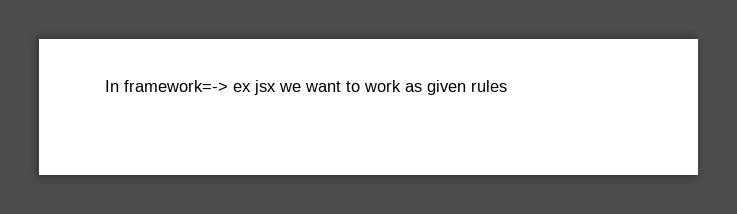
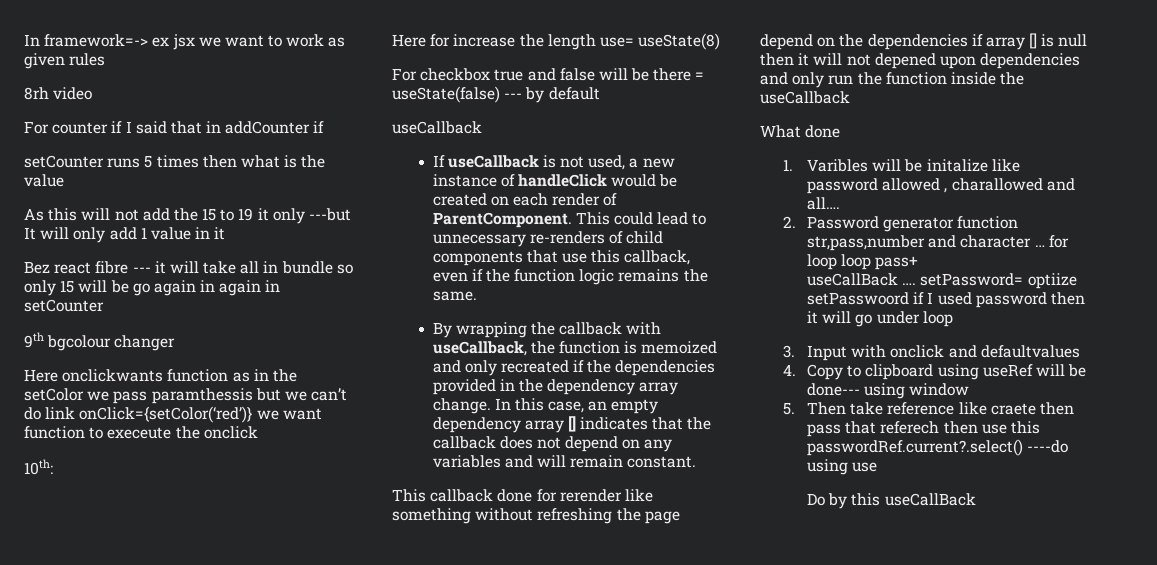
(507, 86) none -> [24,87,93,100] [24,121,325,134] [24,155,326,168] [24,174,64,187] [24,208,352,224] [24,227,226,243] [24,261,353,274] [24,280,281,296] [24,299,104,312] [24,332,176,351] [24,369,297,382] [24,388,348,404] [24,406,322,423] [24,426,258,439] [24,459,53,475] [392,33,721,50] [392,68,705,81] [392,86,600,103] [392,121,482,134] [432,155,675,170] [432,174,678,187] [432,193,618,206] [432,212,707,228] [432,231,664,247] [432,250,691,266] [432,269,708,285] [432,291,477,301] [432,322,662,338] [432,341,718,356] [432,360,716,376] [432,379,679,395] [432,398,659,414] [432,416,712,433] [432,436,673,452] [432,455,697,468] [392,489,653,502] [392,508,680,524] [760,33,1088,50] [760,53,1081,69] [760,72,1025,88] [760,91,850,104] [760,125,841,138] [783,159,1020,172] [806,178,1075,194] [806,197,840,210] [783,216,1019,232] [806,235,1069,251] [806,254,919,270] [806,273,1077,289] [806,292,1085,308] [806,311,953,327] [783,345,1080,361] [783,364,1087,380] [806,383,970,399] [783,402,1074,415] [806,421,1040,437] [806,439,1069,456] [806,459,878,475] [806,493,976,509] // 8rh video // For counter if I said that in addCounter if // setCounter runs 5 times then what is the value // As this will not add the 15 to 19 it only ---but It will only add 1 value in it // Bez react fibre --- it will take all in bundle so only 15 will be go again in again in setCounter // 9th bgcolour changer // Here onclickwants function as in the setColor we pass paramthessis but we can’t do link onClick={setColor(‘red’)} we want function to execeute the onclick // 10th: // Here for increase the length use= useState(8) // For checkbox true and false will be there = useState(false) --- by default // useCallback // If useCallback is not used, a new instance of handleClick would be created on each render of ParentComponent. This could lead to unnecessary re-renders of child components that use this callback, even if the function logic remains the same. // By wrapping the callback with useCallback, the function is memoized and only recreated if the dependencies provided in the dependency array change. In this case, an empty dependency array [] indicates that the callback does not depend on any variables and will remain constant. // This callback done for rerender like something without refreshing the page depend on the dependencies if array [] is null then it will not depened upon dependencies and only run the function inside the useCallback // What done // 1. Varibles will be initalize like password allowed , charallowed and all…. // 2. Password generator function str,pass,number and character … for loop loop pass+ // useCallBack …. setPassword= optiize setPasswoord if I used password then it will go under loop // 3. Input with onclick and defaultvalues // 4. Copy to clipboard using useRef will be done--- using window // 5. Then take reference like craete then pass that referech then use this passwordRef.current?.select() ----do using use // Do by this useCallBack

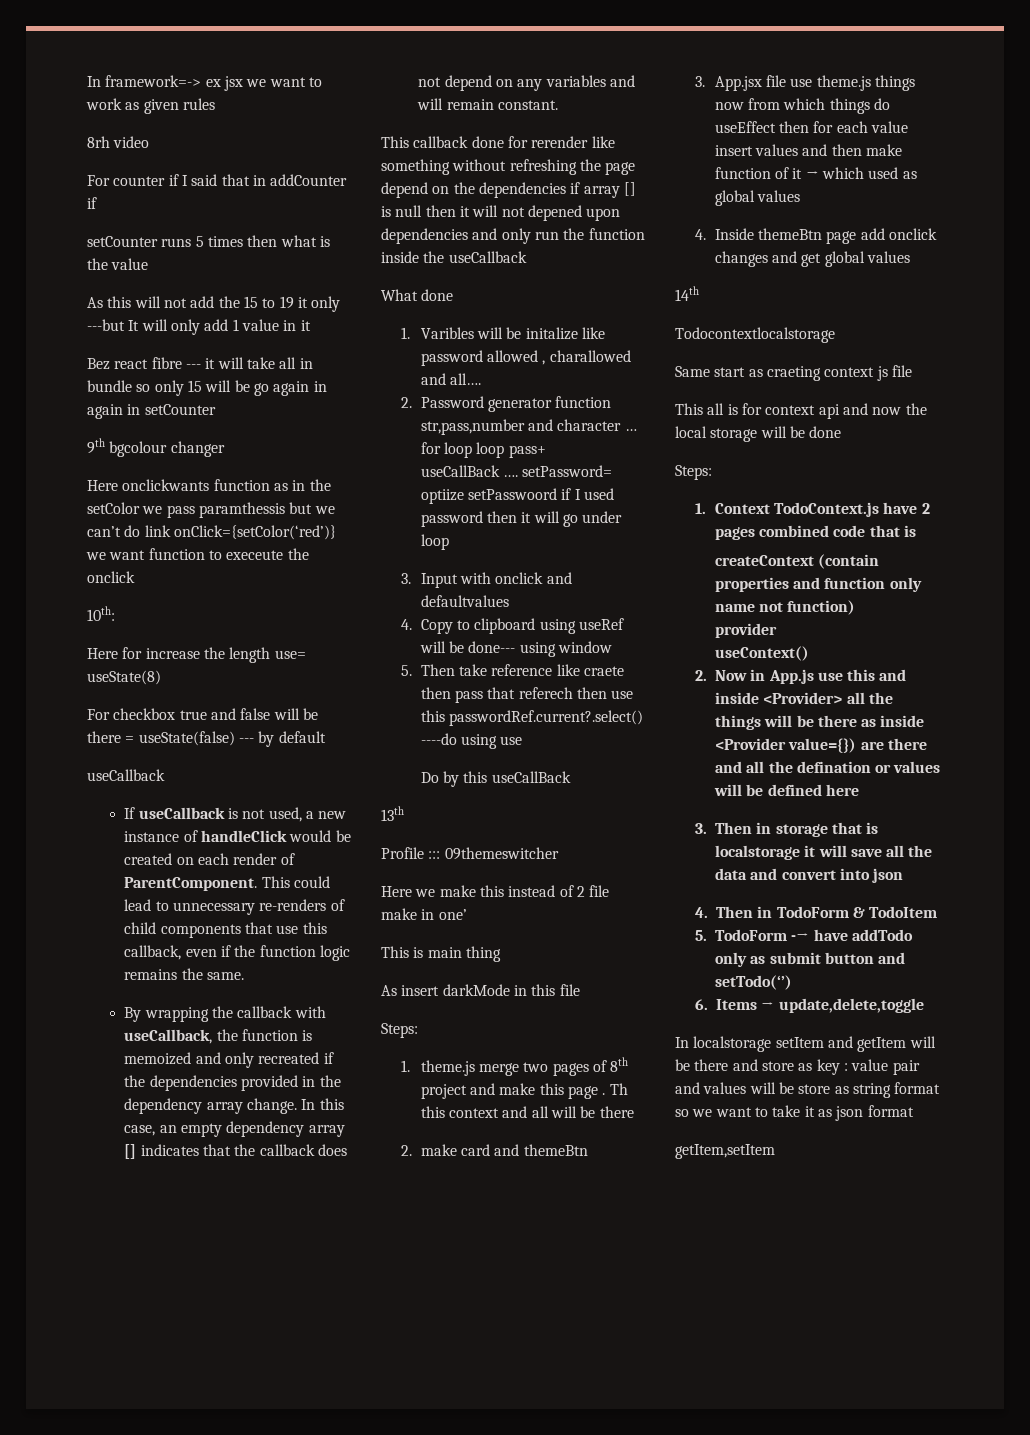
(976, 499) none -> [381,806,404,821] [381,847,559,860] [381,885,610,897] [381,908,467,920] [381,946,501,962] [381,984,580,996] [381,1023,418,1038] [400,1057,629,1076] [420,1083,628,1099] [420,1106,634,1118] [400,1144,588,1156] [694,75,916,91] [714,98,891,114] [714,121,909,133] [714,144,903,156] [714,167,917,179] [714,190,801,206] [694,228,938,244] [714,251,911,267] [675,286,699,301] [675,327,835,343] [675,365,912,381] [675,403,927,419] [675,426,842,442] [675,465,712,480] [694,502,930,517] [714,525,917,540] [714,554,880,569] [714,577,922,592] [714,600,856,615] [714,623,777,638] [714,646,809,661] [694,669,907,684] [714,692,893,704] [714,715,925,730] [714,738,927,753] [714,761,941,773] [713,784,859,796] [694,822,879,837] [714,845,933,860] [714,868,904,883] [694,906,938,918] [694,929,913,941] [714,952,906,967] [714,975,792,990] [694,998,924,1013] [675,1036,936,1052] [675,1059,920,1075] [675,1082,941,1098] [675,1105,914,1121] [675,1144,775,1159] // 13th // Profile ::: 09themeswitcher // Here we make this instead of 2 file make in one’ // This is main thing // As insert darkMode in this file // Steps: // 1. theme.js merge two pages of 8th project and make this page . Th this context and all will be there // 2. make card and themeBtn // 3. App.jsx file use theme.js things now from which things do useEffect then for each value insert values and then make function of it → which used as global values // 4. Inside themeBtn page add onclick changes and get global values // 14th // Todocontextlocalstorage // Same start as craeting context js file // This all is for context api and now the local storage will be done // Steps: // 1. Context TodoContext.js have 2 pages combined code that is // createContext (contain properties and function only name not function) // provider // useContext() // 2. Now in App.js use this and inside <Provider> all the things will be there as inside <Provider value={}) are there and all the defination or values will be defined here // 3. Then in storage that is localstorage it will save all the data and convert into json // 4. Then in TodoForm & TodoItem // 5. TodoForm -→ have addTodo only as submit button and setTodo(‘’) // 6. Items → update,delete,toggle // In localstorage setItem and getItem will be there and store as key : value pair and values will be store as string format so we want to take it as json format // getItem,setItem

